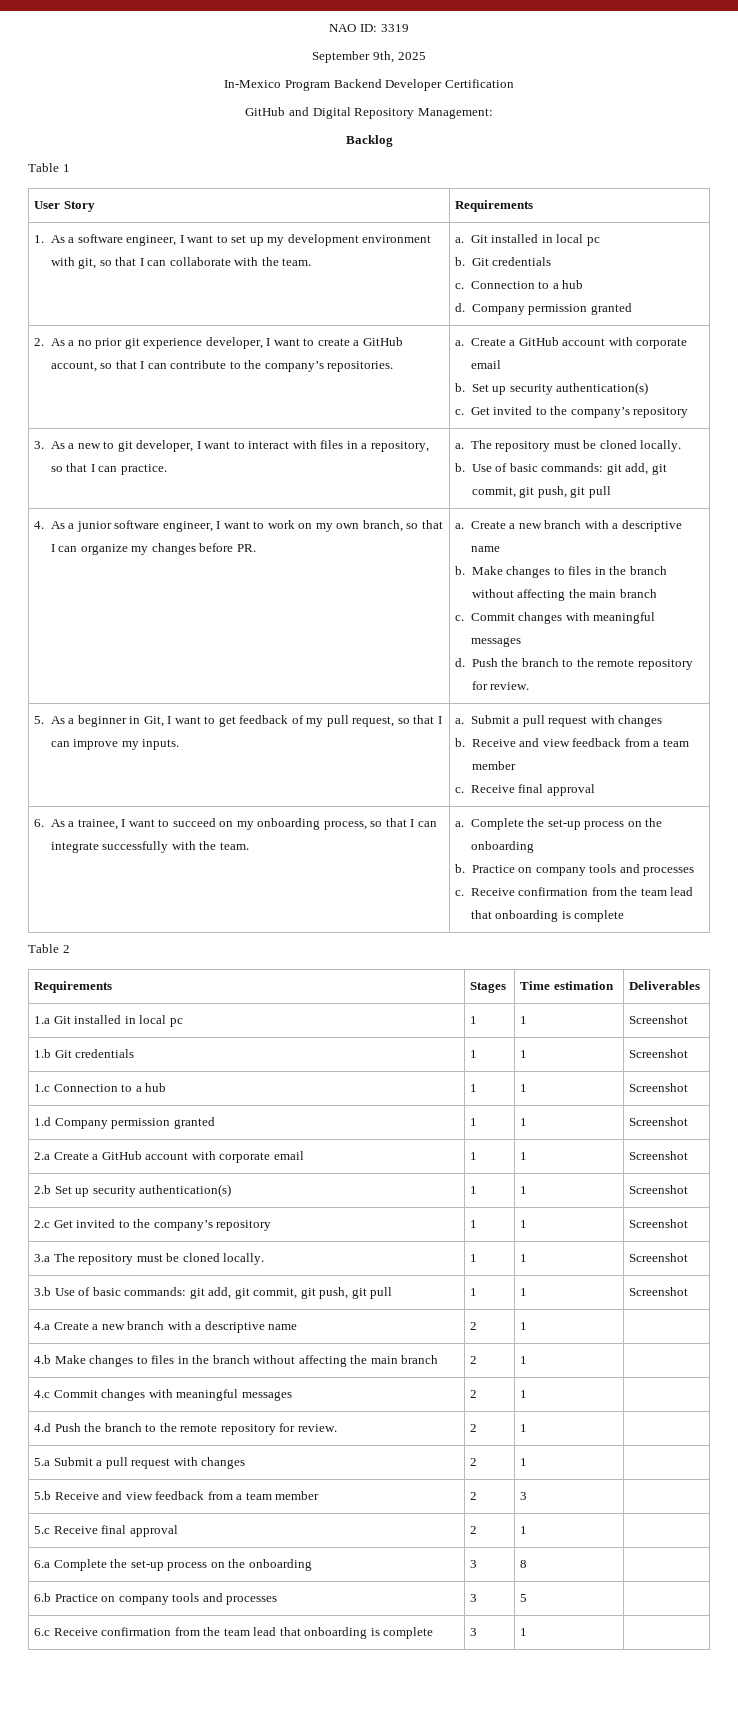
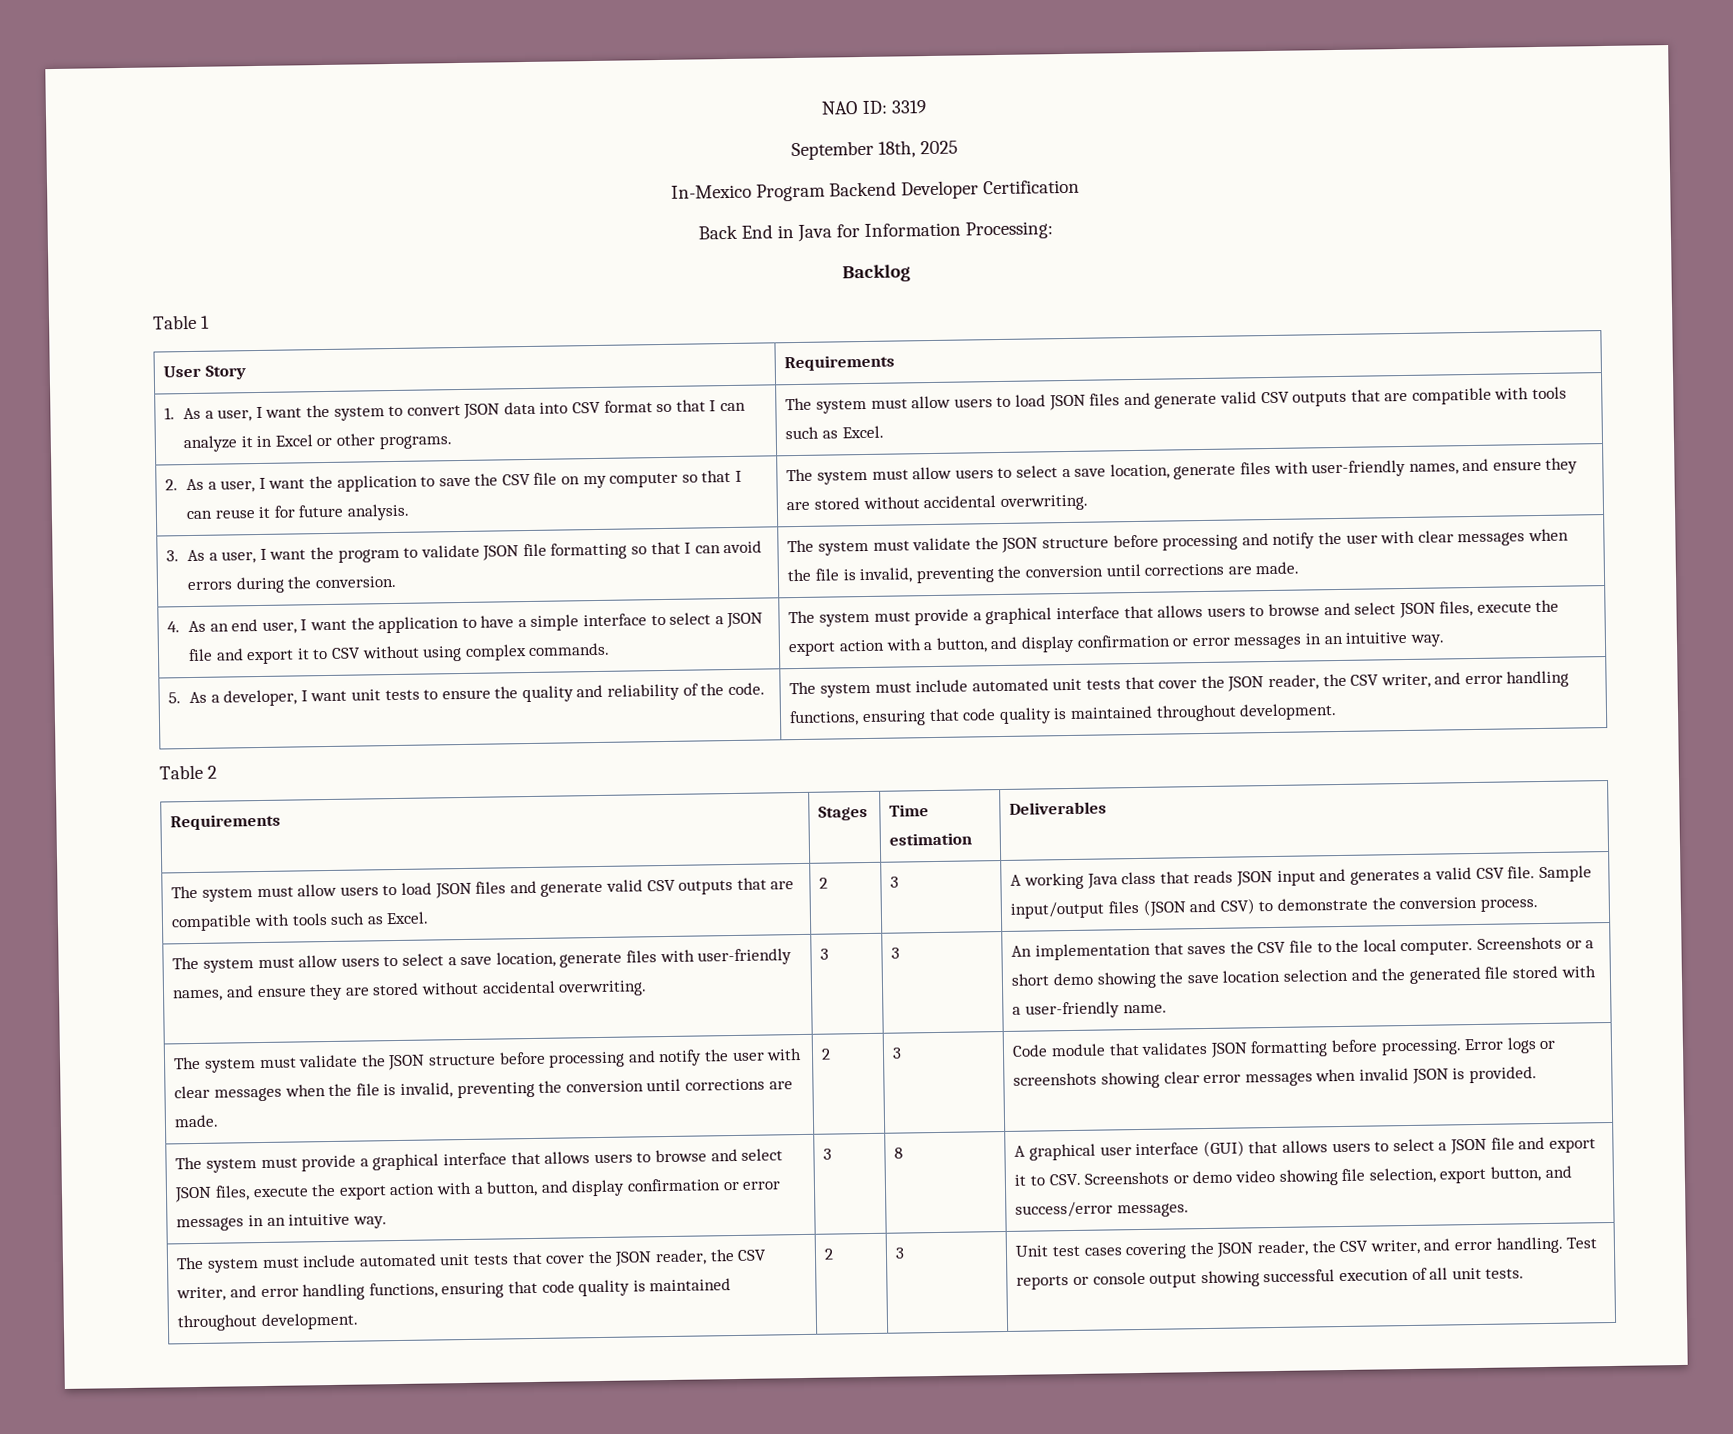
[373,51,394,63] 9th, -> [878,140,916,158] 18th,
[245,107,493,119] GitHub and Digital Repository Management: -> [697,221,1054,242] Back End in Java for Information Processing:
[77,234,432,246] [50,257,312,269] [455,234,600,246] [455,257,552,266] [455,280,584,289] [455,303,632,315] [34,337,403,349] [50,360,394,372] [455,337,688,349] [470,360,501,369] [455,382,649,395] [455,406,689,418] [34,440,429,452] [50,463,167,475] [455,440,682,452] [455,463,667,475] [471,486,611,498] [34,520,443,532] [50,543,256,555] [455,520,682,532] [470,546,500,552] [455,566,667,578] [471,589,657,601] [455,612,656,624] [470,637,521,647] [455,658,693,670] [471,681,530,690] [34,715,442,727] [50,739,180,750] [455,715,663,727] [455,738,689,747] [471,761,516,770] [455,784,595,796] [34,818,437,830] [50,841,249,853] [455,818,663,830] [470,841,534,853] [455,864,695,876] [455,887,694,896] [470,910,625,922] software engineer, I want to set up my development environment with git, so that I can collaborate with the team. | a. Git installed in local pc // b. Git credentials // c. Connection to a hub // d. Company permission granted // 2. As a no prior git experience developer, I want to create a GitHub account, so that I can contribute to the company’s repositories. | a. Create a GitHub account with corporate email // b. Set up security authentication(s) // c. Get invited to the company’s repository // 3. As a new to git developer, I want to interact with files in a repository, so that I can practice. | a. The repository must be cloned locally. // b. Use of basic commands: git add, git commit, git push, git pull // 4. As a junior software engineer, I want to work on my own branch, so that I can organize my changes before PR. | a. Create a new branch with a descriptive name // b. Make changes to files in the branch without affecting the main branch // c. Commit changes with meaningful messages // d. Push the branch to the remote repository for review. // 5. As a beginner in Git, I want to get feedback of my pull request, so that I can improve my inputs. | a. Submit a pull request with changes // b. Receive and view feedback from a team member // c. Receive final approval // 6. As a trainee, I want to succeed on my onboarding process, so that I can integrate successfully with the team. | a. Complete the set-up process on the onboarding // b. Practice on company tools and processes // c. Receive confirmation from the team lead that onboarding is complete -> [217,399,746,422] [182,433,452,453] [785,386,1568,414] [785,425,884,440] [165,469,742,493] [185,503,410,521] [786,457,1579,485] [786,494,1088,511] [166,540,763,564] [186,575,397,594] [787,528,1569,556] [787,561,1300,584] [167,612,764,634] [187,642,611,665] [788,599,1560,627] [788,631,1445,657] [168,682,765,707] [789,670,1570,698] [789,703,1338,727] user, I want the system to convert JSON data into CSV format so that I can analyze it in Excel or other programs. | The system must allow users to load JSON files and generate valid CSV outputs that are compatible with tools such as Excel. // 2. As a user, I want the application to save the CSV file on my computer so that I can reuse it for future analysis. | The system must allow users to select a save location, generate files with user-friendly names, and ensure they are stored without accidental overwriting. // 3. As a user, I want the program to validate JSON file formatting so that I can avoid errors during the conversion. | The system must validate the JSON structure before processing and notify the user with clear messages when the file is invalid, preventing the conversion until corrections are made. // 4. As an end user, I want the application to have a simple interface to select a JSON file and export it to CSV without using complex commands. | The system must provide a graphical interface that allows users to browse and select JSON files, execute the export action with a button, and display confirmation or error messages in an intuitive way. // 5. As a developer, I want unit tests to ensure the quality and reliability of the code. | The system must include automated unit tests that cover the JSON reader, the CSV writer, and error handling functions, ensuring that code quality is maintained throughout development.
[34,1015,183,1027] [470,1016,478,1024] [520,1016,528,1024] [629,1015,689,1024] [34,1049,135,1058] [470,1050,478,1058] [520,1050,528,1058] [629,1049,689,1058] [34,1083,167,1092] [470,1084,478,1092] [520,1084,528,1092] [629,1083,689,1092] [34,1117,215,1129] [470,1118,478,1126] [520,1118,528,1126] [629,1117,689,1126] [34,1151,304,1163] [470,1152,478,1160] [520,1152,528,1160] [629,1151,689,1160] [34,1184,232,1197] [470,1186,478,1194] [520,1186,528,1194] [629,1185,689,1194] [34,1219,272,1231] [470,1220,478,1228] [520,1220,528,1228] [629,1219,689,1228] [34,1253,265,1265] [470,1254,478,1262] [520,1254,528,1262] [629,1253,689,1262] [34,1287,393,1299] [470,1288,478,1296] [520,1288,528,1296] [629,1287,689,1296] [34,1321,298,1333] [470,1322,478,1330] [520,1322,528,1330] [34,1355,439,1367] [470,1356,478,1364] [520,1356,528,1364] [34,1389,292,1401] [470,1390,478,1398] [520,1390,528,1398] [34,1423,337,1435] [470,1424,478,1432] [520,1424,528,1432] [34,1457,246,1469] [470,1458,478,1466] [520,1458,528,1466] [34,1491,320,1500] [470,1492,478,1500] [520,1492,528,1500] [34,1525,178,1537] [470,1526,478,1534] [520,1526,528,1534] [34,1559,312,1571] [470,1560,478,1568] [520,1560,528,1568] [34,1593,278,1605] [470,1594,478,1602] [520,1594,528,1602] [34,1627,434,1639] [470,1628,478,1636] [520,1628,528,1636] 1.a Git installed in local pc | 1 | 1 | Screenshot // 1.b Git credentials | 1 | 1 | Screenshot // 1.c Connection to a hub | 1 | 1 | Screenshot // 1.d Company permission granted | 1 | 1 | Screenshot // 2.a Create a GitHub account with corporate email | 1 | 1 | Screenshot // 2.b Set up security authentication(s) | 1 | 1 | Screenshot // 2.c Get invited to the company’s repository | 1 | 1 | Screenshot // 3.a The repository must be cloned locally. | 1 | 1 | Screenshot // 3.b Use of basic commands: git add, git commit, git push, git pull | 1 | 1 | Screenshot // 4.a Create a new branch with a descriptive name | 2 | 1 | // 4.b Make changes to files in the branch without affecting the main branch | 2 | 1 | // 4.c Commit changes with meaningful messages | 2 | 1 | // 4.d Push the branch to the remote repository for review. | 2 | 1 | // 5.a Submit a pull request with changes | 2 | 1 | // 5.b Receive and view feedback from a team member | 2 | 3 | // 5.c Receive final approval | 2 | 1 | // 6.a Complete the set-up process on the onboarding | 3 | 8 | // 6.b Practice on company tools and processes | 3 | 5 | // 6.c Receive confirmation from the team lead that onboarding is complete | 3 | 1 | -> [171,877,795,902] [171,911,430,932] [819,877,829,889] [890,876,900,888] [1010,865,1592,890] [1010,896,1538,919] [172,948,793,973] [172,980,648,1002] [820,948,830,960] [891,947,901,959] [1011,936,1595,961] [1011,965,1596,989] [1012,1001,1167,1019] [173,1047,803,1073] [174,1078,793,1102] [174,1114,220,1128] [821,1048,832,1060] [892,1047,903,1059] [1012,1037,1556,1058] [1013,1066,1537,1089] [175,1148,784,1173] [174,1178,781,1203] [176,1213,387,1232] [823,1148,833,1160] [894,1147,904,1159] [1014,1136,1596,1161] [1014,1165,1572,1186] [1015,1201,1190,1218] [176,1249,768,1273] [176,1278,732,1302] [177,1312,360,1332] [824,1248,835,1260] [895,1247,906,1259] [1015,1236,1598,1260] [1016,1267,1525,1290] The system must allow users to load JSON files and generate valid CSV outputs that are compatible with tools such as Excel. | 2 | 3 | A working Java class that reads JSON input and generates a valid CSV file. Sample input/output files (JSON and CSV) to demonstrate the conversion process. // The system must allow users to select a save location, generate files with user-friendly names, and ensure they are stored without accidental overwriting. | 3 | 3 | An implementation that saves the CSV file to the local computer. Screenshots or a short demo showing the save location selection and the generated file stored with a user-friendly name. // The system must validate the JSON structure before processing and notify the user with clear messages when the file is invalid, preventing the conversion until corrections are made. | 2 | 3 | Code module that validates JSON formatting before processing. Error logs or screenshots showing clear error messages when invalid JSON is provided. // The system must provide a graphical interface that allows users to browse and select JSON files, execute the export action with a button, and display confirmation or error messages in an intuitive way. | 3 | 8 | A graphical user interface (GUI) that allows users to select a JSON file and export it to CSV. Screenshots or demo video showing file selection, export button, and success/error messages. // The system must include automated unit tests that cover the JSON reader, the CSV writer, and error handling functions, ensuring that code quality is maintained throughout development. | 2 | 3 | Unit test cases covering the JSON reader, the CSV writer, and error handling. Test reports or console output showing successful execution of all unit tests.

